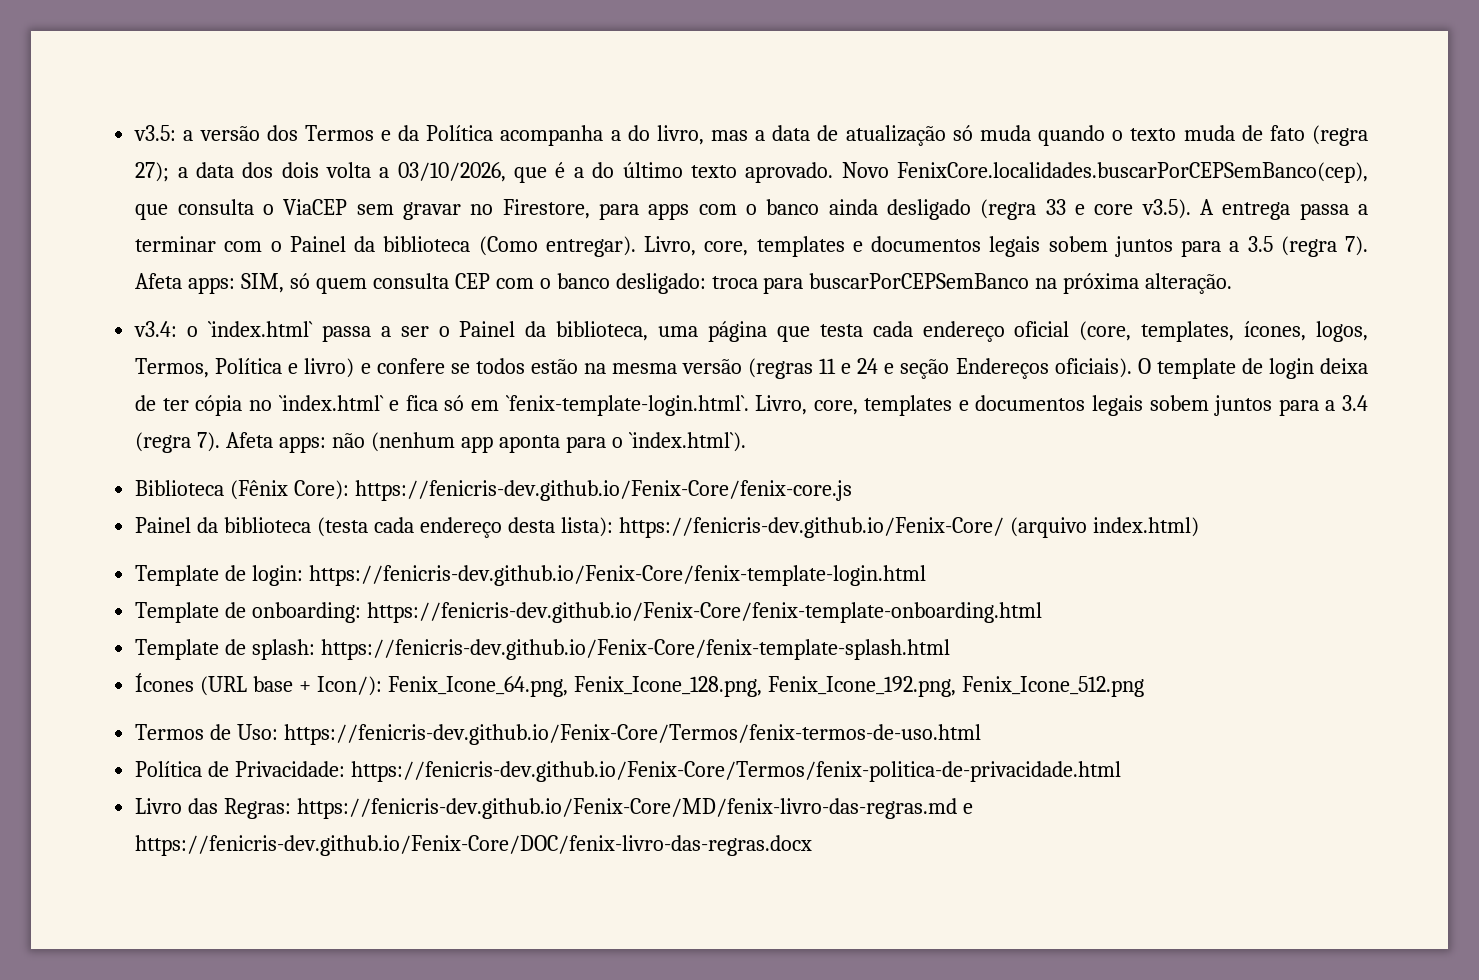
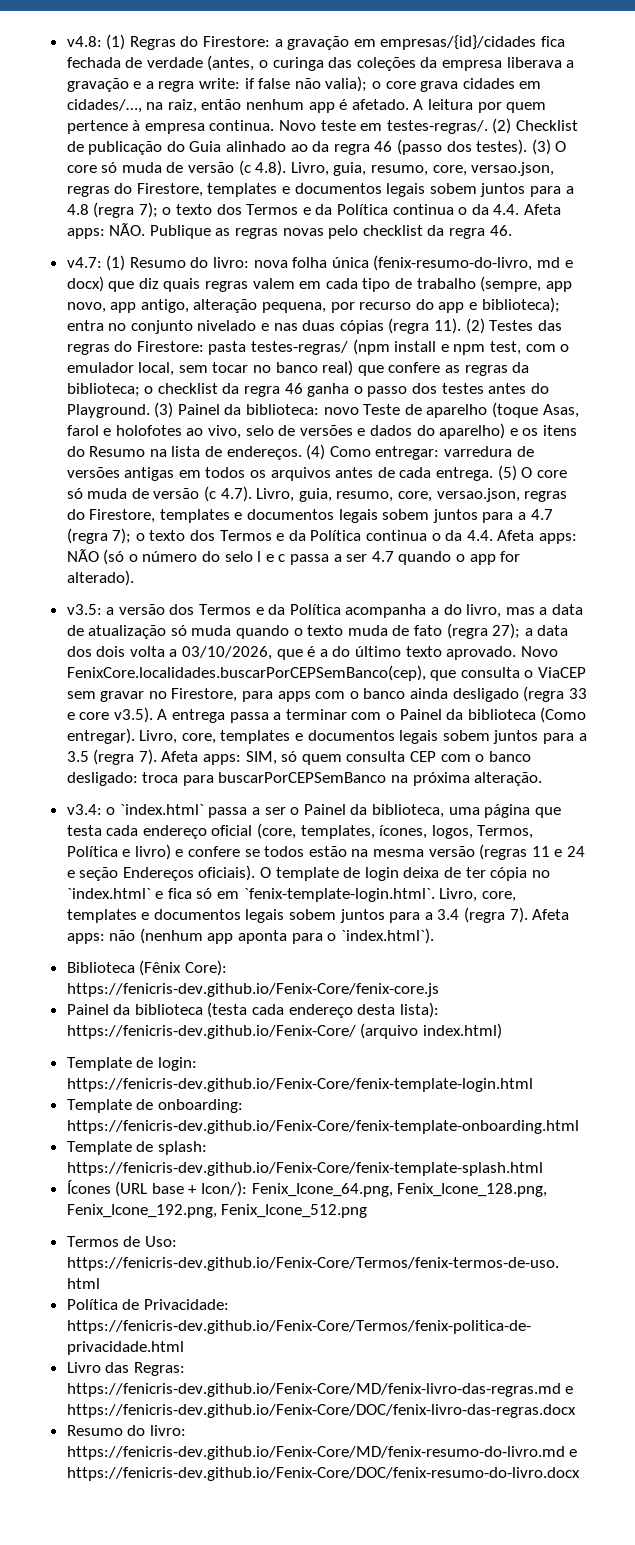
(134, 133) none -> [66,34,566,50] [66,55,575,71] [66,76,542,92] [66,99,547,113] [66,118,579,134] [66,139,567,155] [66,160,555,176] [66,183,574,197] [66,202,561,218] [66,223,512,239] [66,255,573,271] [66,276,572,292] [66,297,560,313] [66,318,562,334] [66,339,570,355] [66,360,530,376] [66,383,549,397] [66,402,579,418] [66,423,577,439] [66,444,534,460] [66,465,567,481] [66,486,568,502] [66,509,553,523] [66,528,577,544] [66,549,521,565] [66,570,134,586] v4.8: (1) Regras do Firestore: a gravação em empresas/{id}/cidades fica fechada de verdade (antes, o curinga das coleções da empresa liberava a gravação e a regra write: if false não valia); o core grava cidades em cidades/…, na raiz, então nenhum app é afetado. A leitura por quem pertence à empresa continua. Novo teste em testes-regras/. (2) Checklist de publicação do Guia alinhado ao da regra 46 (passo dos testes). (3) O core só muda de versão (c 4.8). Livro, guia, resumo, core, versao.json, regras do Firestore, templates e documentos legais sobem juntos para a 4.8 (regra 7); o texto dos Termos e da Política continua o da 4.4. Afeta apps: NÃO. Publique as regras novas pelo checklist da regra 46. // v4.7: (1) Resumo do livro: nova folha única (fenix-resumo-do-livro, md e docx) que diz quais regras valem em cada tipo de trabalho (sempre, app novo, app antigo, alteração pequena, por recurso do app e biblioteca); entra no conjunto nivelado e nas duas cópias (regra 11). (2) Testes das regras do Firestore: pasta testes-regras/ (npm install e npm test, com o emulador local, sem tocar no banco real) que confere as regras da biblioteca; o checklist da regra 46 ganha o passo dos testes antes do Playground. (3) Painel da biblioteca: novo Teste de aparelho (toque Asas, farol e holofotes ao vivo, selo de versões e dados do aparelho) e os itens do Resumo na lista de endereços. (4) Como entregar: varredura de versões antigas em todos os arquivos antes de cada entrega. (5) O core só muda de versão (c 4.7). Livro, guia, resumo, core, versao.json, regras do Firestore, templates e documentos legais sobem juntos para a 4.7 (regra 7); o texto dos Termos e da Política continua o da 4.4. Afeta apps: NÃO (só o número do selo l e c passa a ser 4.7 quando o app for alterado). //
(813, 845) none -> [66,1425,186,1436] [66,1446,578,1460] [66,1467,580,1481] // Resumo do livro: https://fenicris-dev.github.io/Fenix-Core/MD/fenix-resumo-do-livro.md e https://fenicris-dev.github.io/Fenix-Core/DOC/fenix-resumo-do-livro.docx

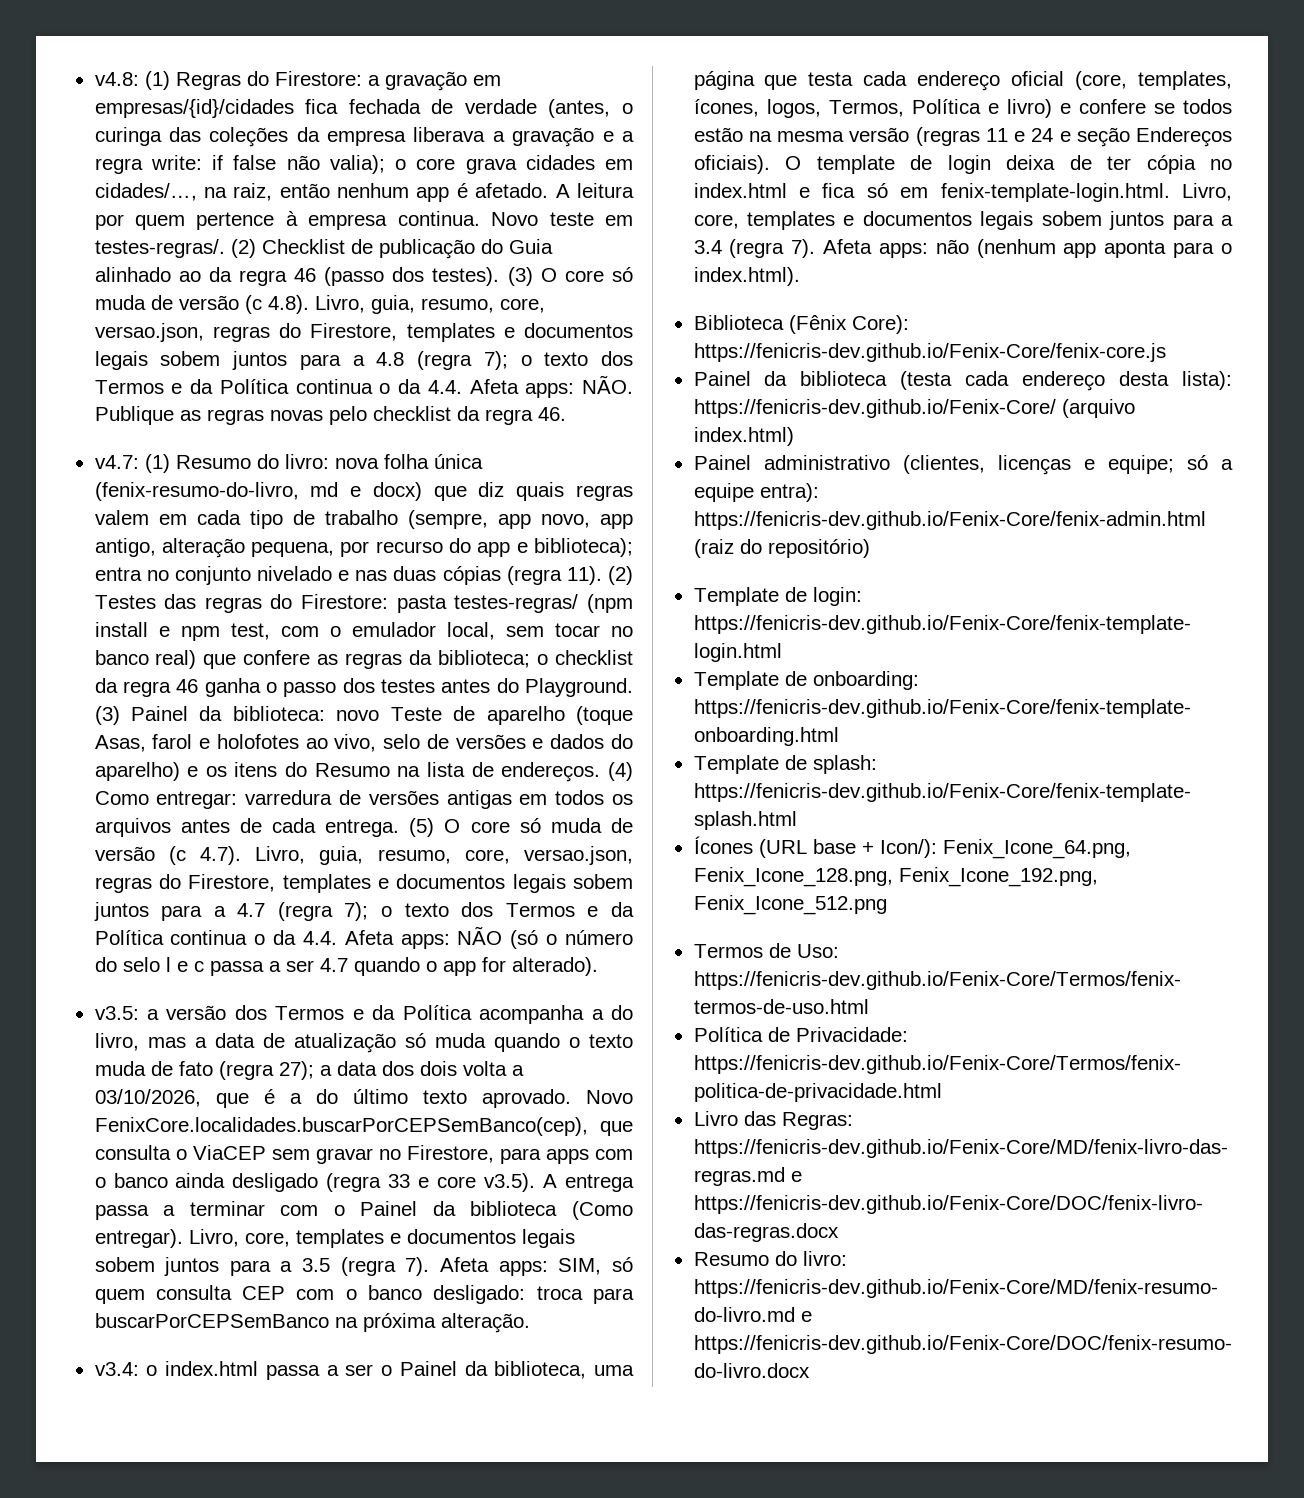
[119,804,204,815] `index.html` -> [165,1361,259,1376] index.html
[66,888,151,899] `index.html` -> [693,183,787,198] index.html
[243,888,435,902] `fenix-template-login.html`. -> [940,183,1170,202] fenix-template-login.html.
[340,928,434,944] `index.html`). -> [693,267,800,286] index.html).
(502, 1031) none -> [693,455,1233,475] [693,483,819,502] [693,511,1206,530] [693,539,870,558] // Painel administrativo (clientes, licenças e equipe; só a equipe entra): https://fenicris-dev.github.io/Fenix-Core/fenix-admin.html (raiz do repositório)

